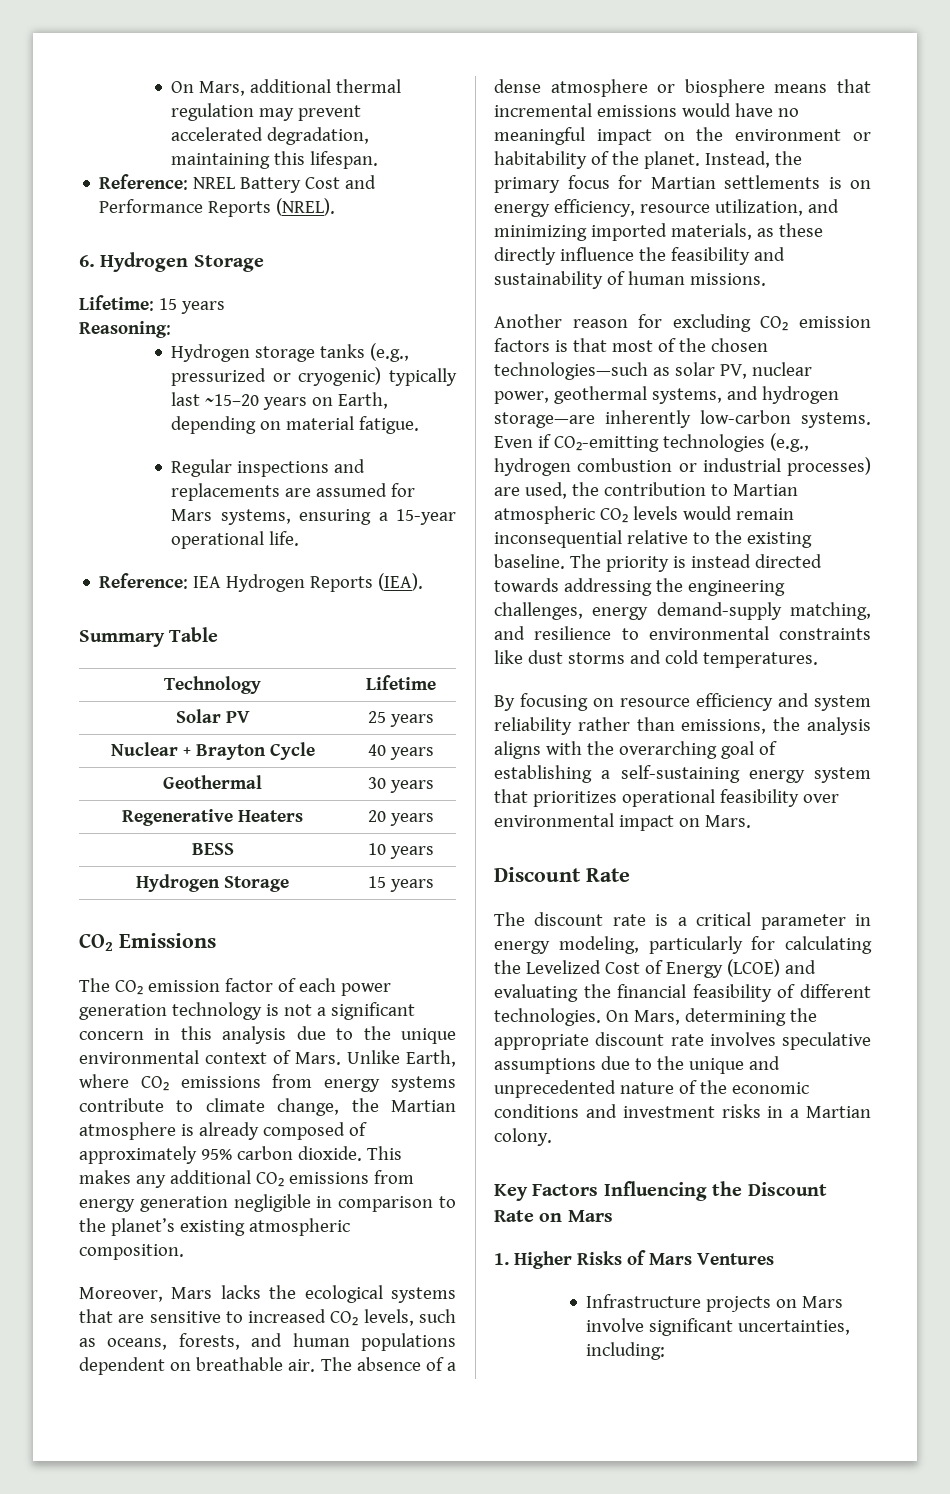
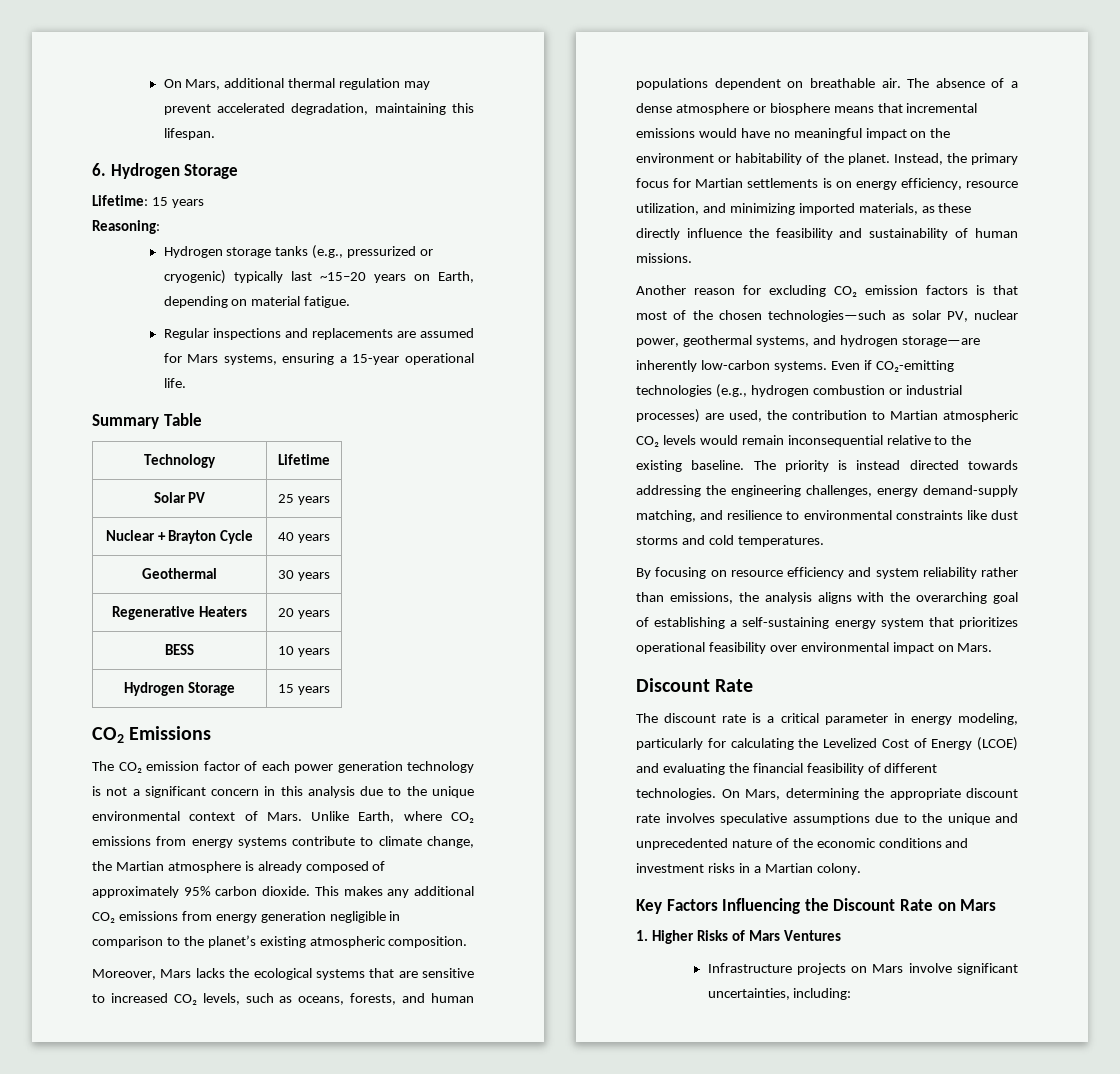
[99,174,377,193] [99,198,336,217] // Reference: NREL Battery Cost and Performance Reports (NREL). -> (215, 134) none
[99,573,424,592] // Reference: IEA Hydrogen Reports (IEA). -> (186, 383) none

